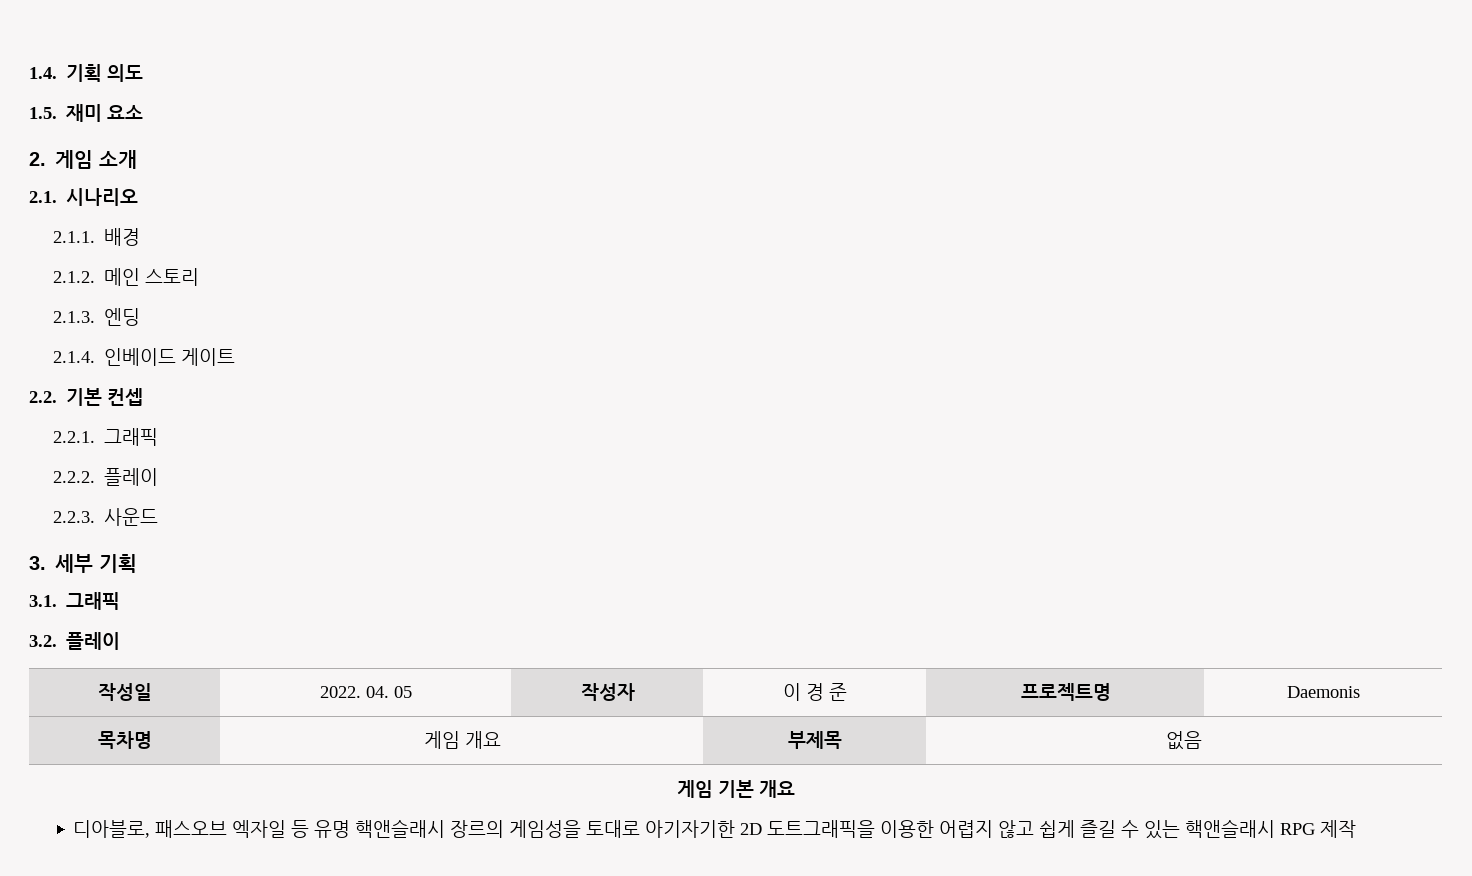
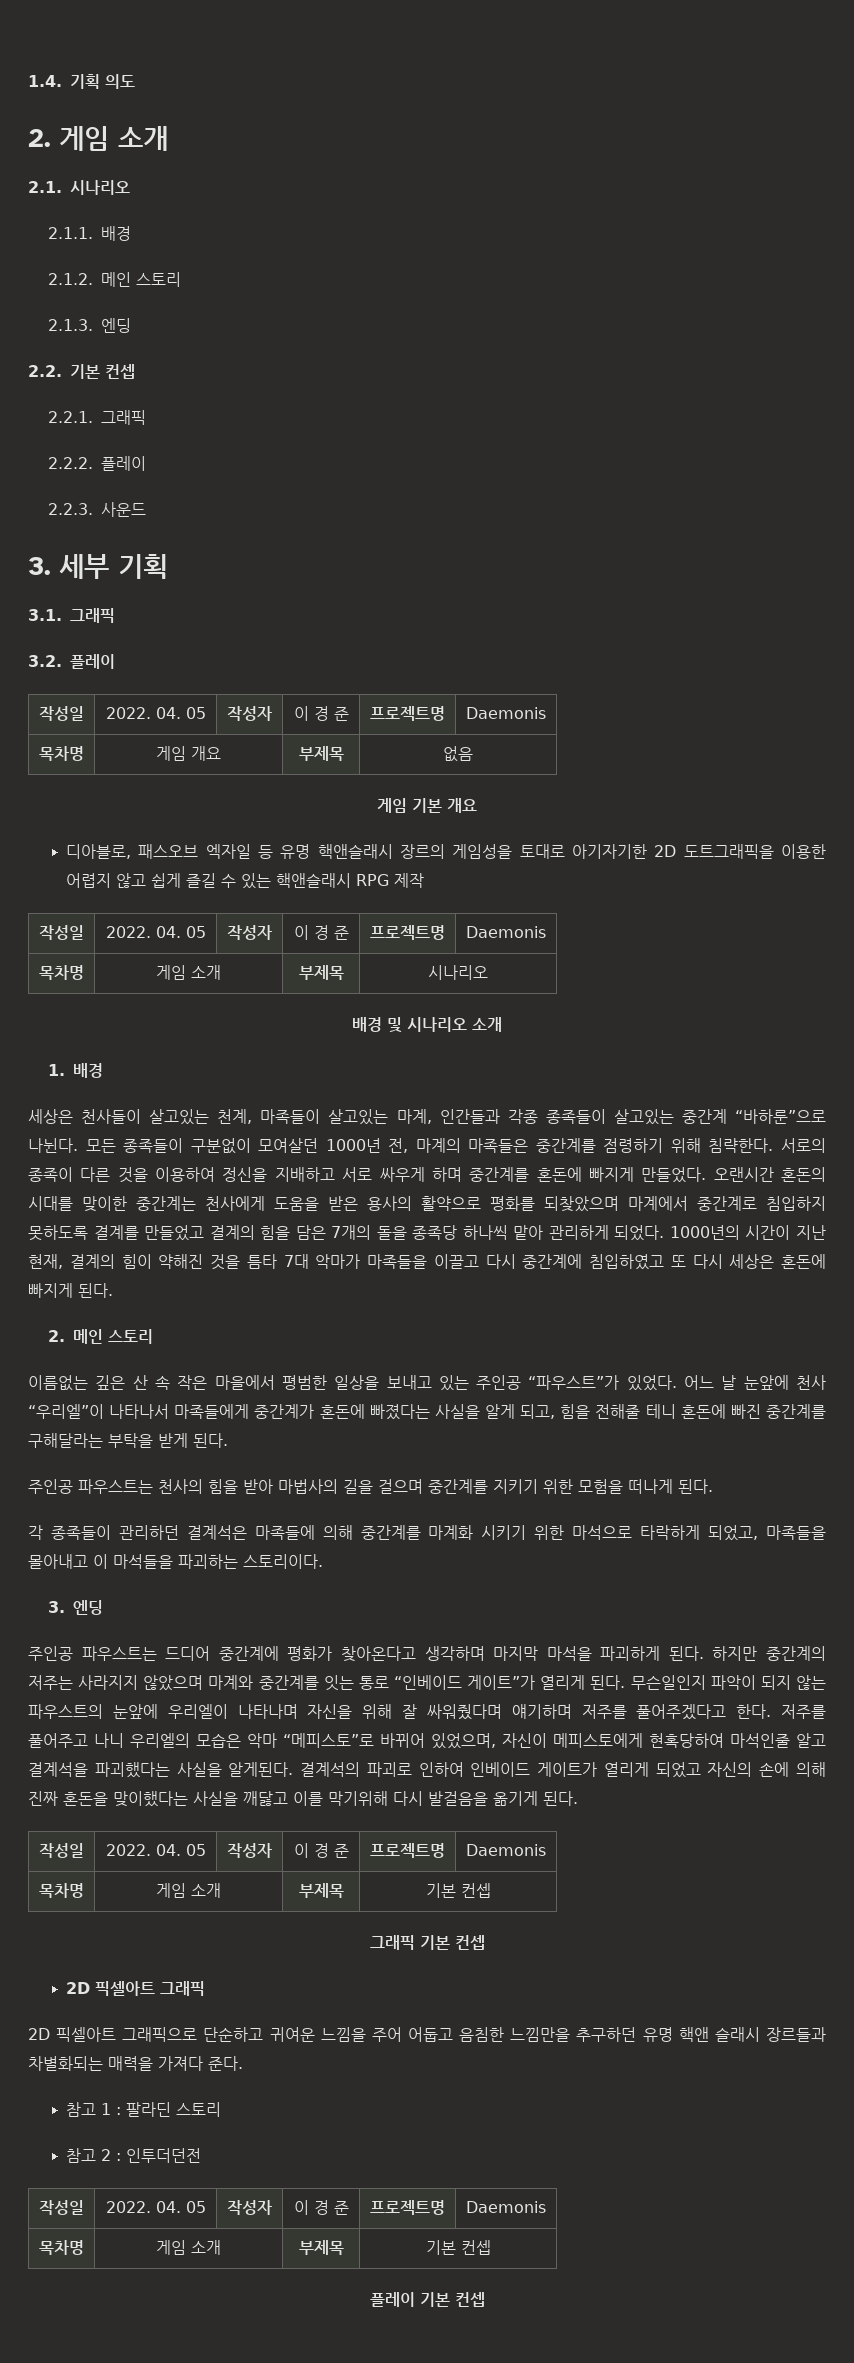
[29,104,144,122] // 1.5. 재미 요소 -> (135, 81) none
[52,348,236,366] // 2.1.4. 인베이드 게이트 -> (132, 325) none
(1357, 829) none -> [39,925,84,940] [105,926,206,938] [227,925,272,940] [293,925,349,940] [370,925,445,940] [466,926,546,938] [39,965,84,980] [156,965,221,980] [298,965,344,980] [428,965,488,980] [352,1017,502,1033] [48,1063,104,1078] [28,1109,827,1125] [28,1138,827,1154] [28,1167,826,1183] [28,1196,826,1212] [28,1225,826,1241] [28,1254,826,1270] [28,1283,113,1298] [48,1329,154,1344] [28,1375,826,1391] [28,1404,826,1420] [28,1433,228,1448] [28,1479,713,1494] [28,1525,826,1541] [28,1554,323,1569] [48,1600,104,1615] [28,1646,827,1662] [28,1675,826,1691] [28,1704,826,1720] [28,1733,826,1749] [28,1762,826,1778] [28,1791,578,1807] [39,1843,84,1858] [105,1844,206,1856] [227,1843,272,1858] [293,1843,349,1858] [370,1843,445,1858] [466,1844,546,1856] [39,1883,84,1898] [156,1883,221,1898] [298,1883,344,1898] [425,1883,491,1898] [369,1935,485,1950] [66,1981,206,1996] [28,2027,826,2042] [28,2056,243,2071] [66,2102,222,2117] [66,2148,202,2163] [39,2200,84,2215] [105,2201,206,2213] [227,2200,272,2215] [293,2200,349,2215] [370,2200,445,2215] [466,2201,546,2213] [39,2240,84,2255] [156,2240,221,2255] [298,2240,344,2255] [425,2240,491,2255] [369,2292,485,2307] // 작성일 | 2022. 04. 05 | 작성자 | 이 경 준 | 프로젝트명 | Daemonis // 목차명 | 게임 소개 | 부제목 | 시나리오 // 배경 및 시나리오 소개 // 1. 배경 // 세상은 천사들이 살고있는 천계, 마족들이 살고있는 마계, 인간들과 각종 종족들이 살고있는 중간계 “바하룬”으로 나뉜다. 모든 종족들이 구분없이 모여살던 1000년 전, 마계의 마족들은 중간계를 점령하기 위해 침략한다. 서로의 종족이 다른 것을 이용하여 정신을 지배하고 서로 싸우게 하며 중간계를 혼돈에 빠지게 만들었다. 오랜시간 혼돈의 시대를 맞이한 중간계는 천사에게 도움을 받은 용사의 활약으로 평화를 되찾았으며 마계에서 중간계로 침입하지 못하도록 결계를 만들었고 결계의 힘을 담은 7개의 돌을 종족당 하나씩 맡아 관리하게 되었다. 1000년의 시간이 지난 현재, 결계의 힘이 약해진 것을 틈타 7대 악마가 마족들을 이끌고 다시 중간계에 침입하였고 또 다시 세상은 혼돈에 빠지게 된다. // 2. 메인 스토리 // 이름없는 깊은 산 속 작은 마을에서 평범한 일상을 보내고 있는 주인공 “파우스트”가 있었다. 어느 날 눈앞에 천사 “우리엘”이 나타나서 마족들에게 중간계가 혼돈에 빠졌다는 사실을 알게 되고, 힘을 전해줄 테니 혼돈에 빠진 중간계를 구해달라는 부탁을 받게 된다. // 주인공 파우스트는 천사의 힘을 받아 마법사의 길을 걸으며 중간계를 지키기 위한 모험을 떠나게 된다. // 각 종족들이 관리하던 결계석은 마족들에 의해 중간계를 마계화 시키기 위한 마석으로 타락하게 되었고, 마족들을 몰아내고 이 마석들을 파괴하는 스토리이다. // 3. 엔딩 // 주인공 파우스트는 드디어 중간계에 평화가 찾아온다고 생각하며 마지막 마석을 파괴하게 된다. 하지만 중간계의 저주는 사라지지 않았으며 마계와 중간계를 잇는 통로 “인베이드 게이트”가 열리게 된다. 무슨일인지 파악이 되지 않는 파우스트의 눈앞에 우리엘이 나타나며 자신을 위해 잘 싸워줬다며 얘기하며 저주를 풀어주겠다고 한다. 저주를 풀어주고 나니 우리엘의 모습은 악마 “메피스토”로 바뀌어 있었으며, 자신이 메피스토에게 현혹당하여 마석인줄 알고 결계석을 파괴했다는 사실을 알게된다. 결계석의 파괴로 인하여 인베이드 게이트가 열리게 되었고 자신의 손에 의해 진짜 혼돈을 맞이했다는 사실을 깨닳고 이를 막기위해 다시 발걸음을 옮기게 된다. // 작성일 | 2022. 04. 05 | 작성자 | 이 경 준 | 프로젝트명 | Daemonis // 목차명 | 게임 소개 | 부제목 | 기본 컨셉 // 그래픽 기본 컨셉 // 2D 픽셀아트 그래픽 // 2D 픽셀아트 그래픽으로 단순하고 귀여운 느낌을 주어 어둡고 음침한 느낌만을 추구하던 유명 핵앤 슬래시 장르들과 차별화되는 매력을 가져다 준다. // 참고 1 : 팔라딘 스토리 // 참고 2 : 인투더던전 // 작성일 | 2022. 04. 05 | 작성자 | 이 경 준 | 프로젝트명 | Daemonis // 목차명 | 게임 소개 | 부제목 | 기본 컨셉 // 플레이 기본 컨셉

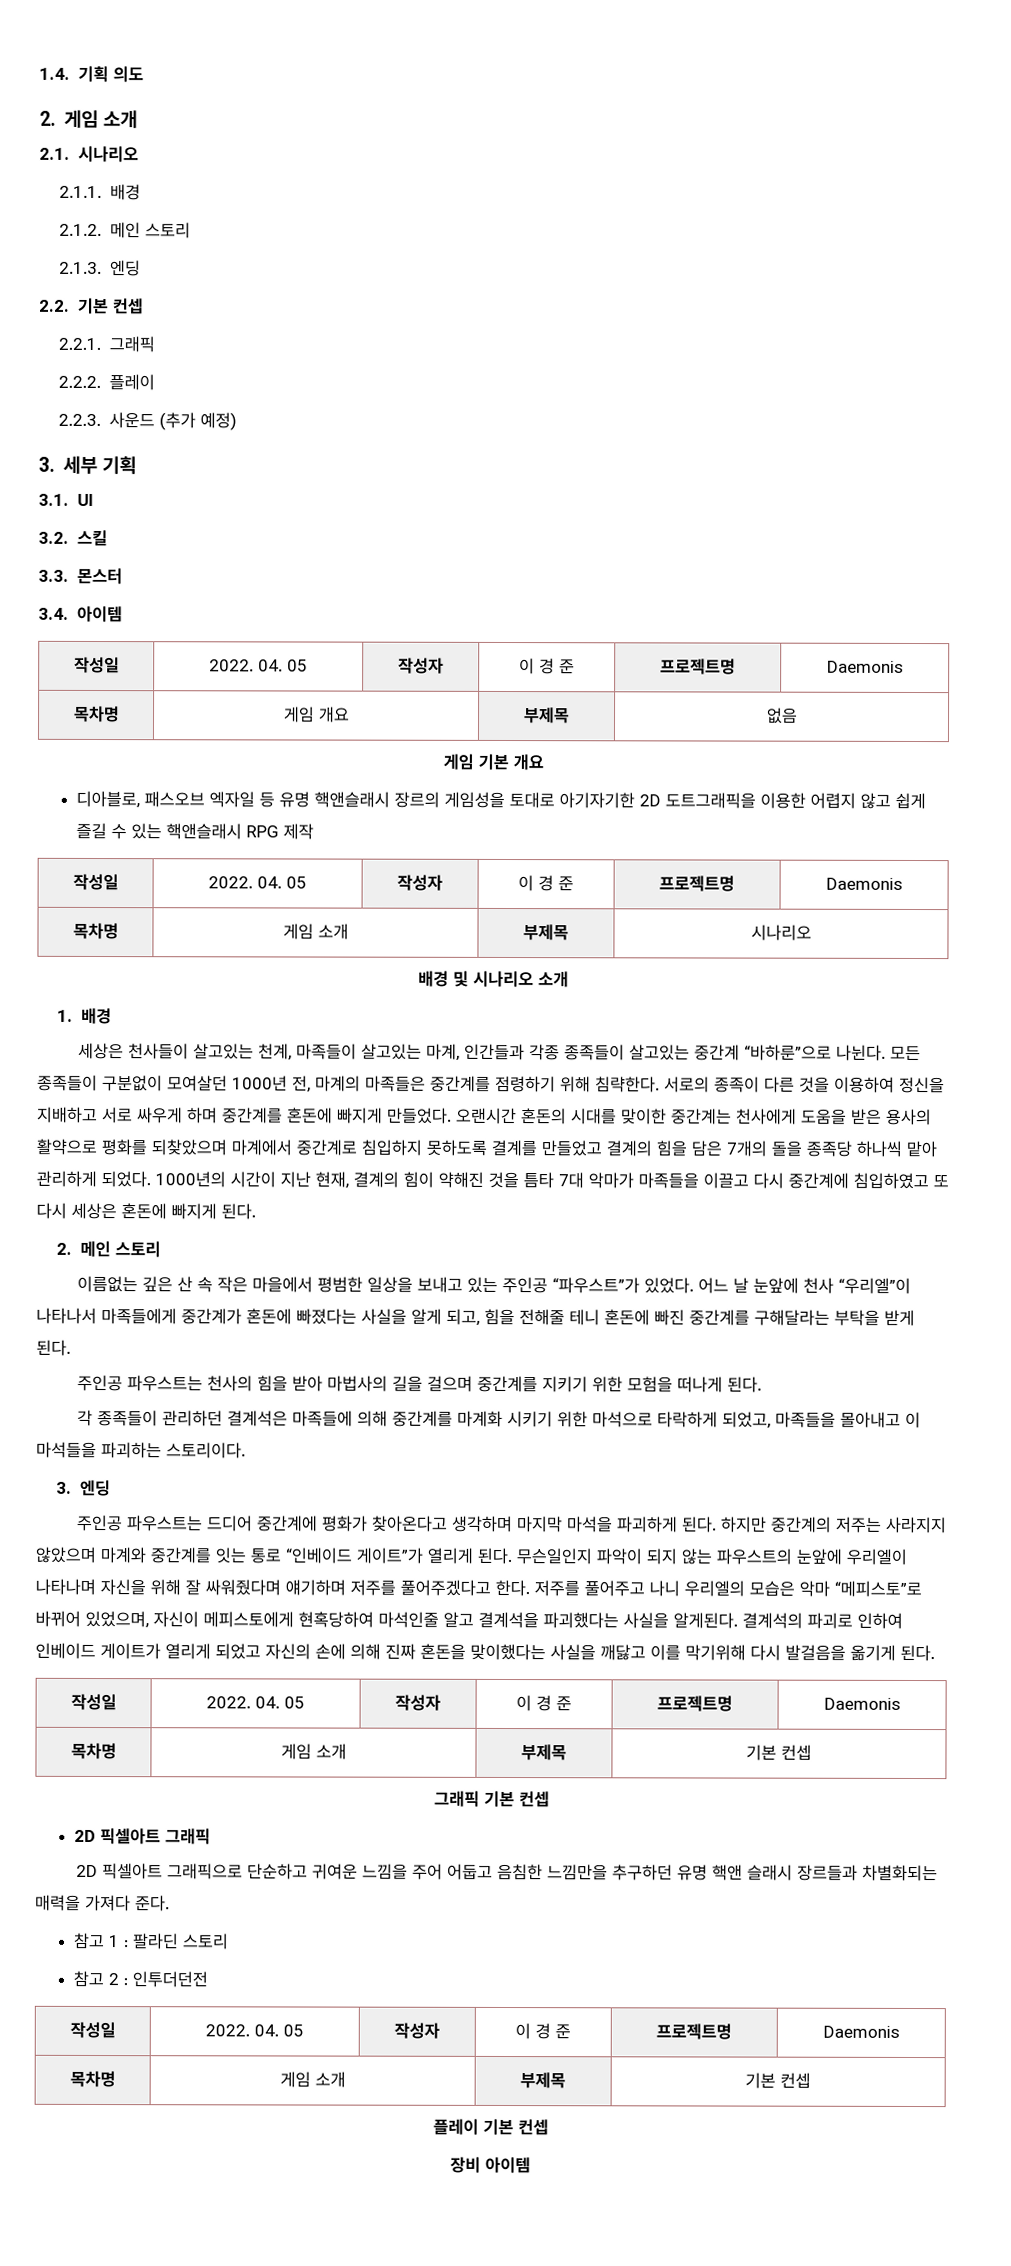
(147, 509) none -> [158,412,237,431] (추가 예정)
[70,608,115,623] 그래픽 -> [76,493,94,506] UI
[70,654,115,669] 플레이 -> [76,529,108,547] [38,567,123,585] [38,605,123,623] 스킬 // 3.3. 몬스터 // 3.4. 아이템
(485, 2299) none -> [450,2156,531,2174] // 장비 아이템

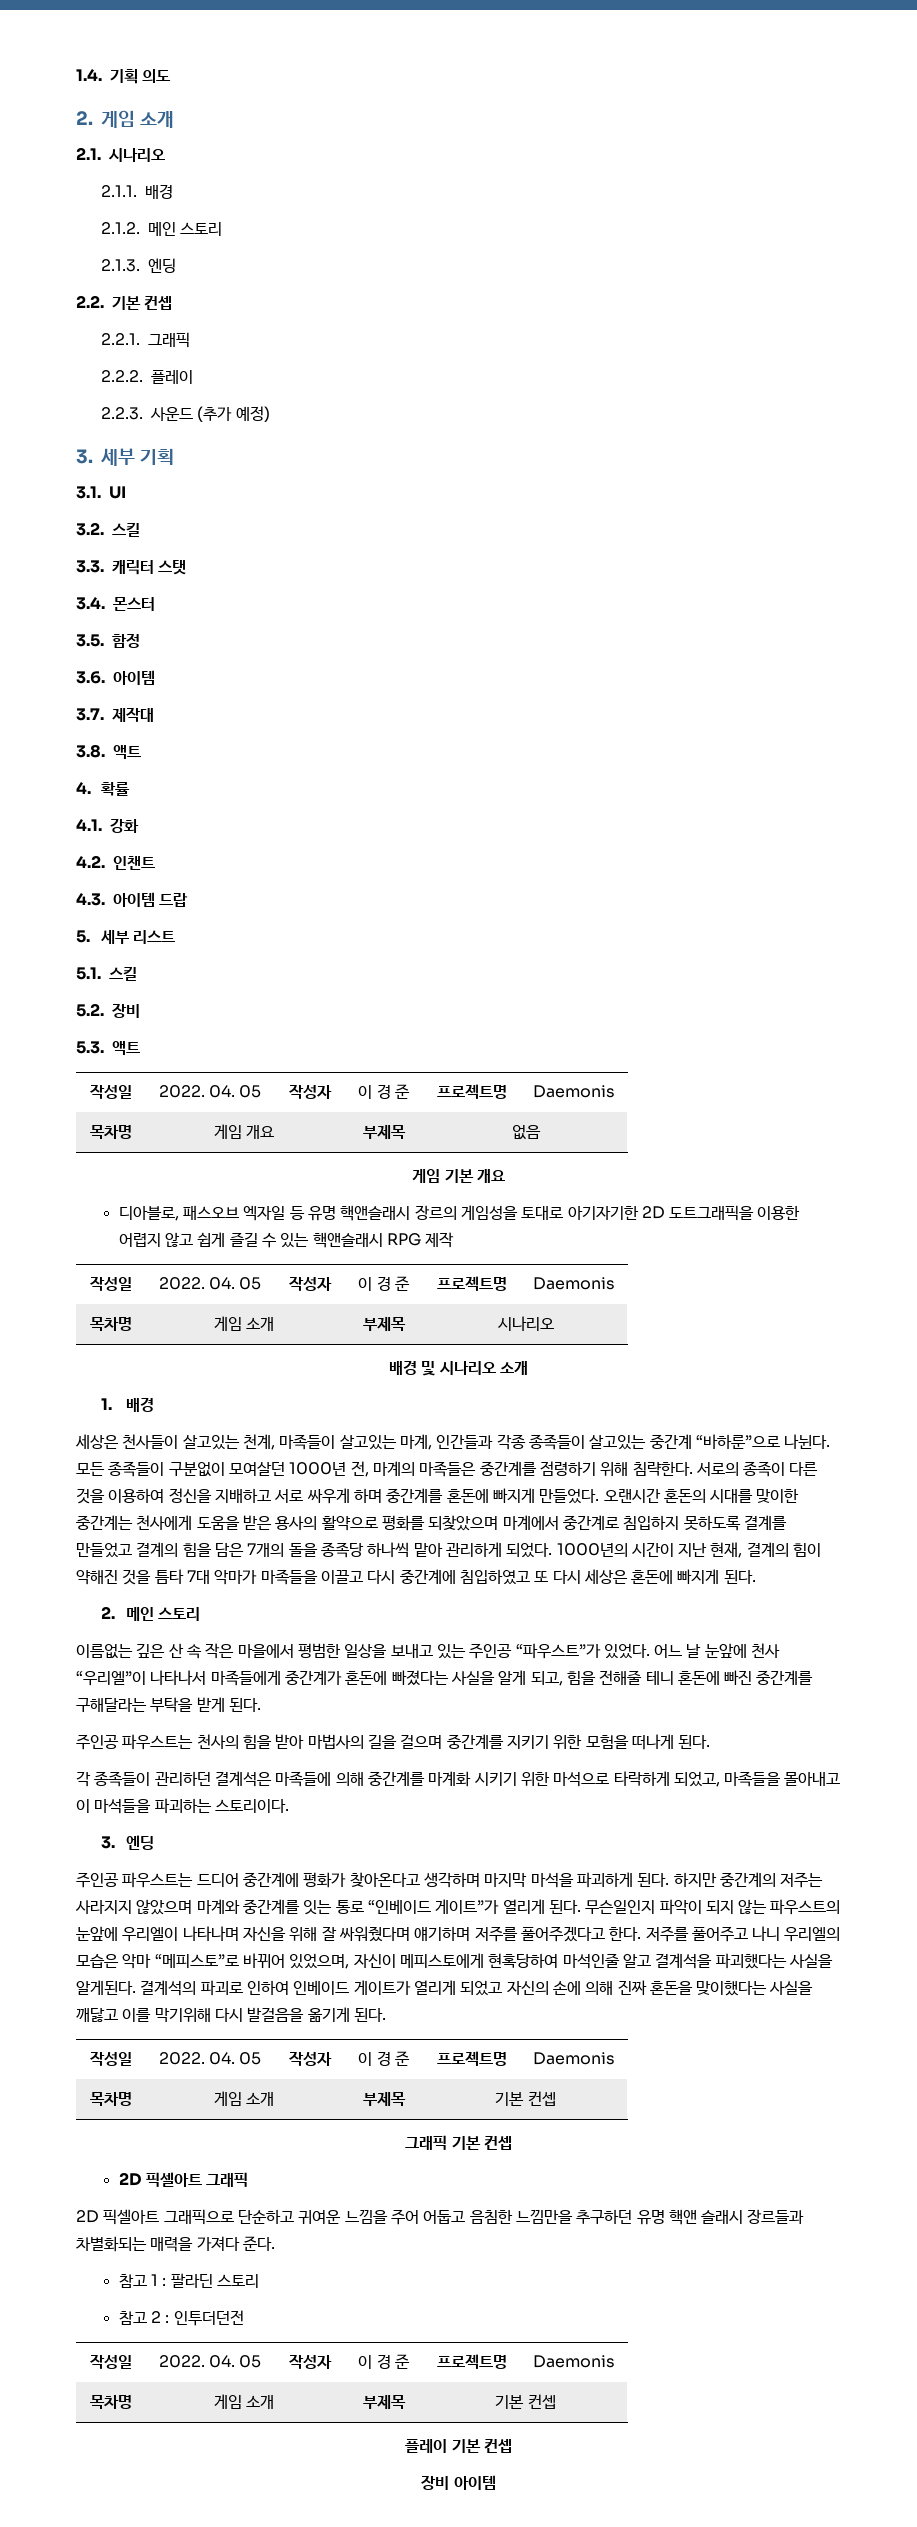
[76,567,123,585] [38,605,123,623] 몬스터 // 3.4. 아이템 -> [112,560,187,575] [76,596,155,611] [76,633,140,648] [76,670,155,685] [76,707,154,722] [76,744,141,760] [76,781,131,796] [76,818,139,833] [76,855,155,870] [76,892,189,907] [76,930,176,944] [76,966,137,981] [76,1003,140,1018] [76,1041,140,1056] 캐릭터 스탯 // 3.4. 몬스터 // 3.5. 함정 // 3.6. 아이템 // 3.7. 제작대 // 3.8. 액트 // 4. 확률 // 4.1. 강화 // 4.2. 인챈트 // 4.3. 아이템 드랍 // 5. 세부 리스트 // 5.1. 스킬 // 5.2. 장비 // 5.3. 액트

